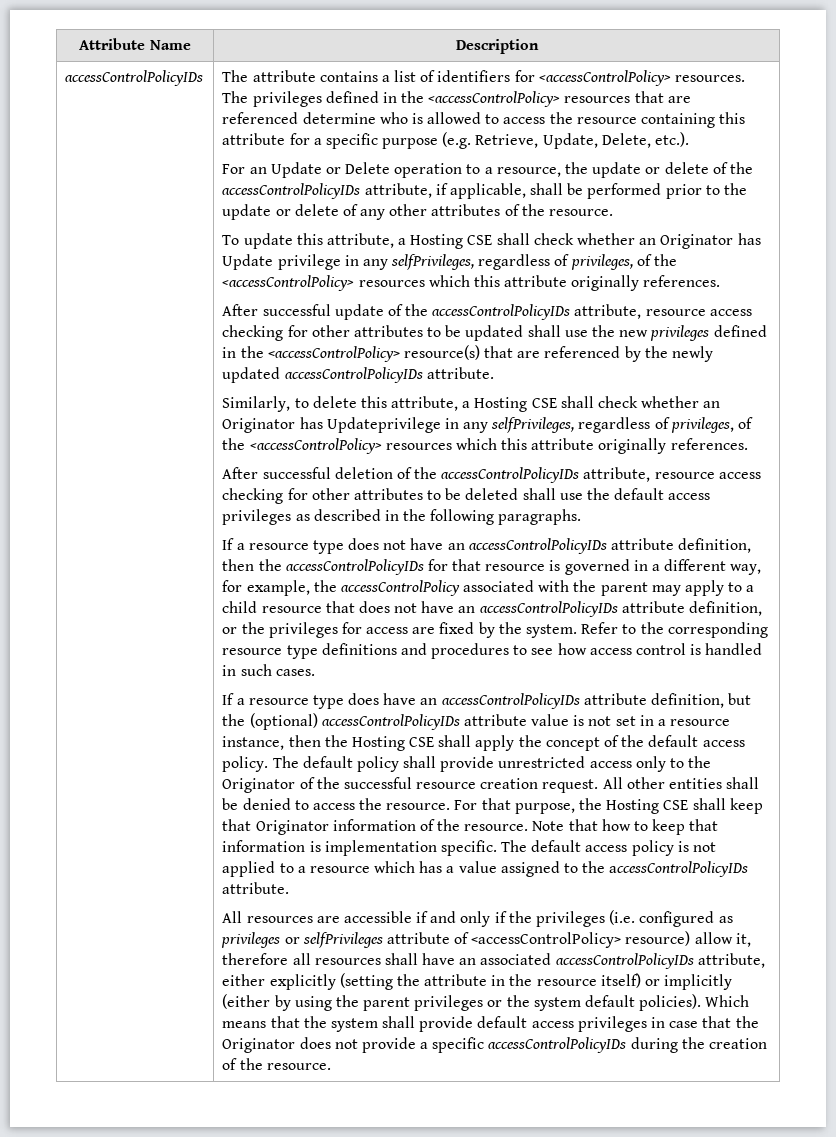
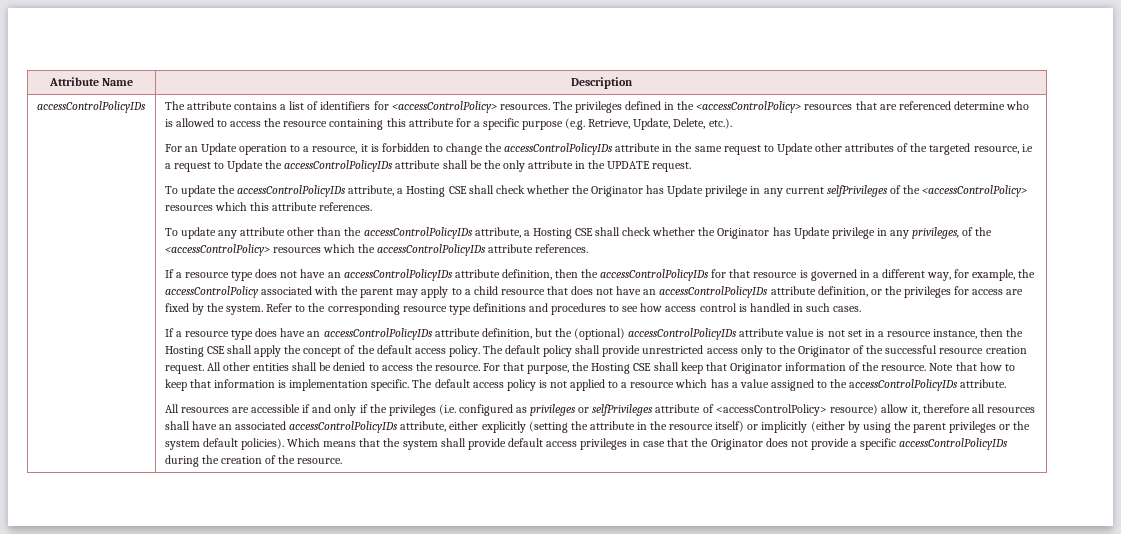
[325,162,391,174] or Delete -> (238, 149) none
[564,162,753,178] [222,183,747,199] [222,204,613,220] [222,233,761,249] [222,254,677,270] [222,275,721,291] [222,304,752,320] [222,325,767,341] [222,345,713,362] [222,367,494,383] [222,396,721,412] [222,417,753,433] [222,438,748,454] [222,467,761,483] [222,488,711,504] [222,509,582,525] the update or delete of the accessControlPolicyIDs attribute, if applicable, shall be performed prior to the update or delete of any other attributes of the resource. // To update this attribute, a Hosting CSE shall check whether an Originator has Update privilege in any selfPrivileges, regardless of privileges, of the <accessControlPolicy> resources which this attribute originally references. // After successful update of the accessControlPolicyIDs attribute, resource access checking for other attributes to be updated shall use the new privileges defined in the <accessControlPolicy> resource(s) that are referenced by the newly updated accessControlPolicyIDs attribute. // Similarly, to delete this attribute, a Hosting CSE shall check whether an Originator has Updateprivilege in any selfPrivileges, regardless of privileges, of the <accessControlPolicy> resources which this attribute originally references. // After successful deletion of the accessControlPolicyIDs attribute, resource access checking for other attributes to be deleted shall use the default access privileges as described in the following paragraphs. -> [360,143,1033,155] [164,160,692,172] [164,185,1028,197] [164,202,373,211] [164,227,993,239] [164,244,589,256] it is forbidden to change the accessControlPolicyIDs attribute in the same request to Update other attributes of the targeted resource, i.e a request to Update the accessControlPolicyIDs attribute shall be the only attribute in the UPDATE request. // To update the accessControlPolicyIDs attribute, a Hosting CSE shall check whether the Originator has Update privilege in any current selfPrivileges of the <accessControlPolicy> resources which this attribute references. // To update any attribute other than the accessControlPolicyIDs attribute, a Hosting CSE shall check whether the Originator has Update privilege in any privileges, of the <accessControlPolicy> resources which the accessControlPolicyIDs attribute references.

